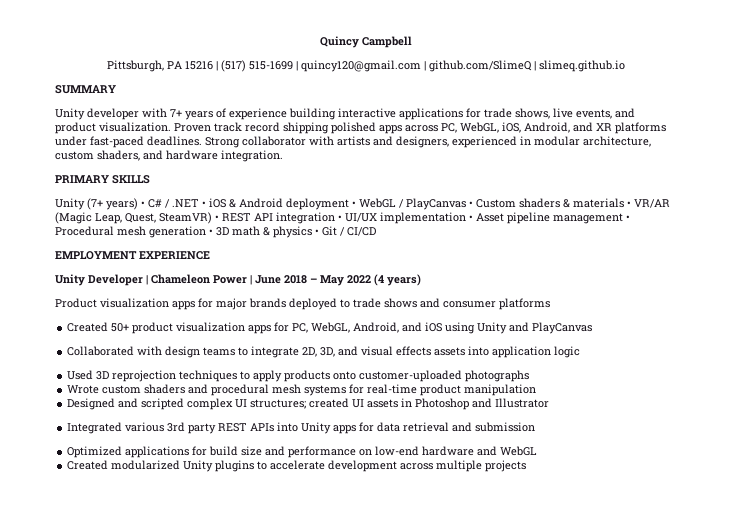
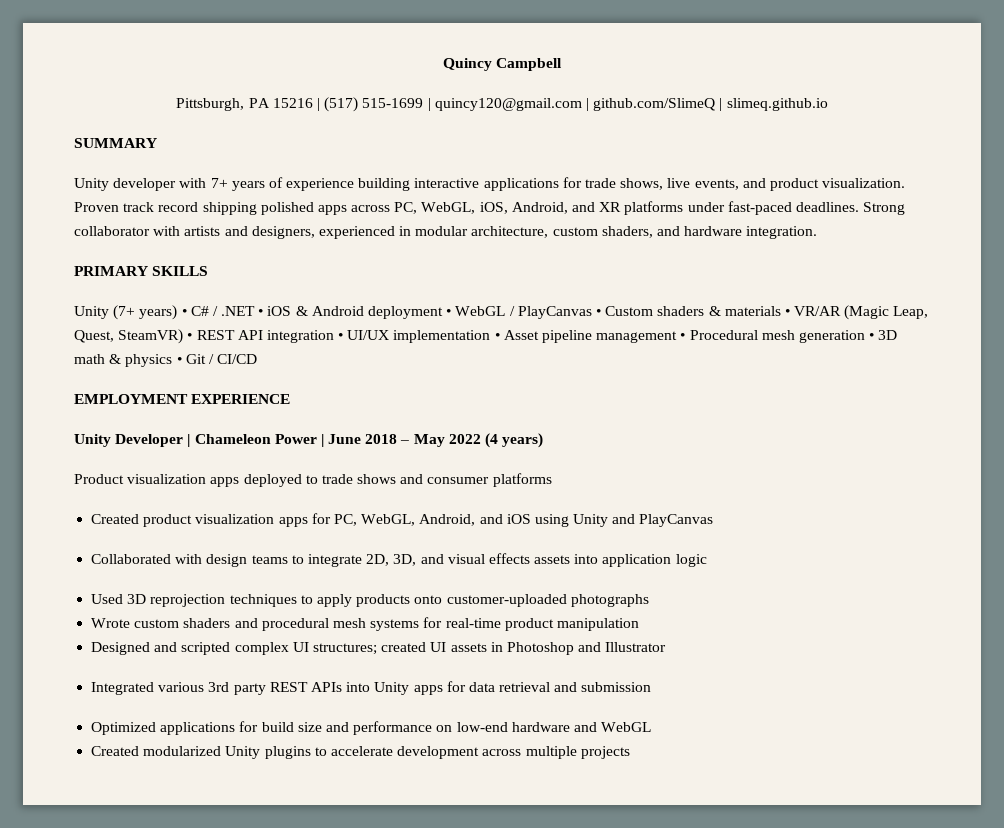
[198,298,286,310] for major brands -> (240, 482) none
[111,323,130,332] 50+ -> (140, 519) none

